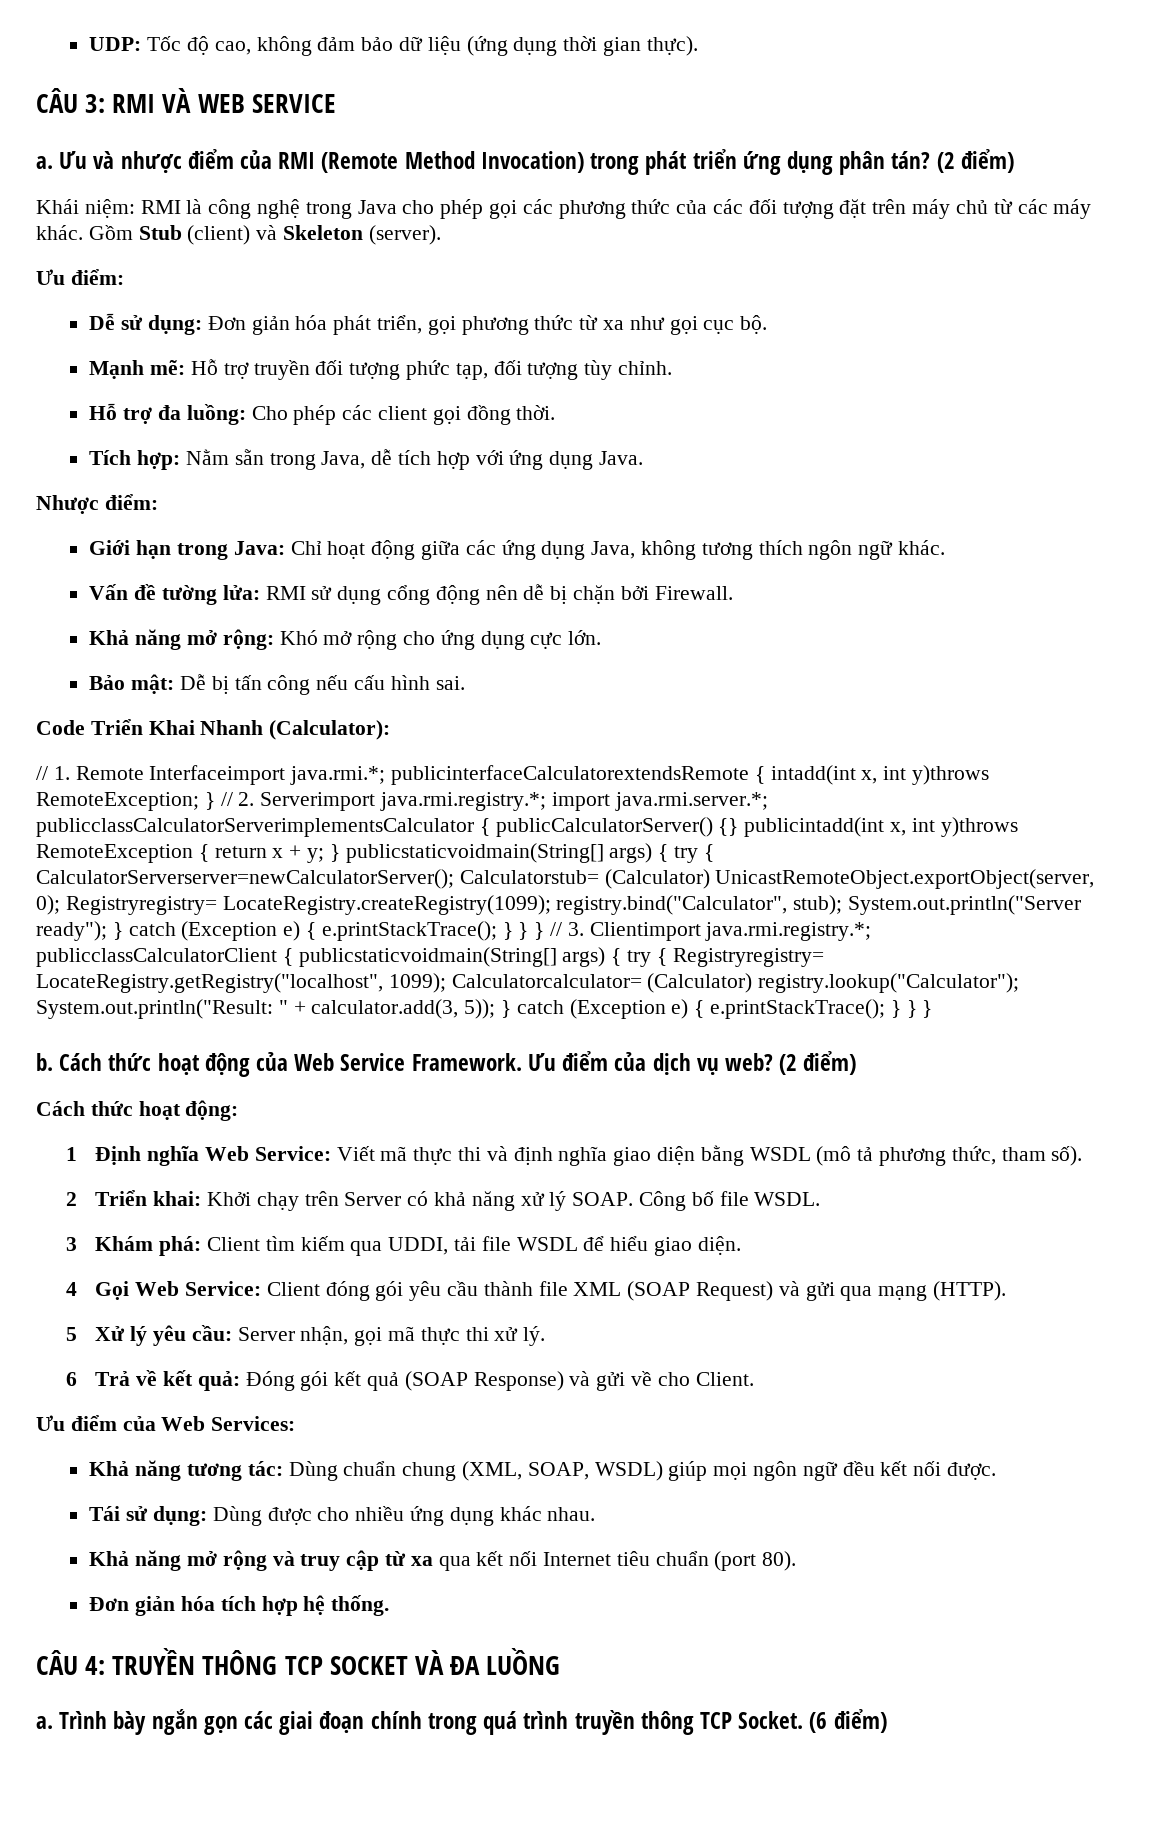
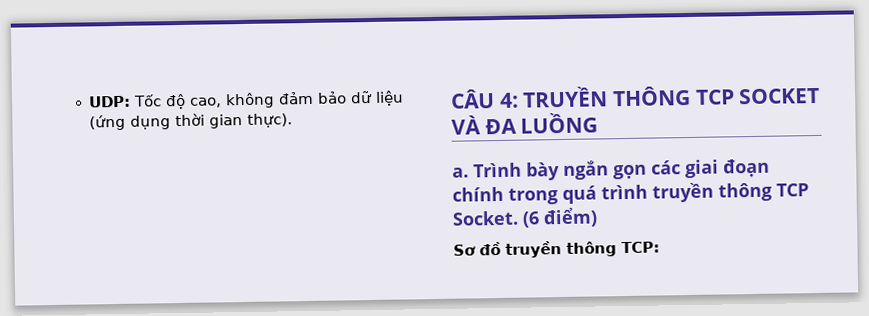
[36,88,336,113] [36,149,1014,175] [36,199,1092,219] [36,225,441,245] [36,269,124,285] [89,313,768,335] [89,359,673,380] [89,403,556,425] [89,449,644,470] [36,494,158,514] [89,540,946,560] [89,584,733,605] [89,629,602,650] [89,674,465,695] [36,719,391,740] [36,765,990,785] [36,792,768,811] [36,817,1018,837] [36,843,714,863] [36,869,1095,889] [36,895,1082,915] [36,921,872,941] [36,947,824,967] [36,973,1020,993] [36,999,933,1019] [36,1051,857,1077] [36,1100,239,1121] [65,1145,1083,1166] [65,1190,821,1211] [65,1236,741,1256] [65,1281,1007,1301] [65,1325,546,1346] [65,1370,754,1391] [36,1415,296,1431] [89,1460,997,1481] [89,1506,596,1526] [89,1550,797,1571] [89,1595,390,1616] // CÂU 3: RMI VÀ WEB SERVICE // a. Ưu và nhược điểm của RMI (Remote Method Invocation) trong phát triển ứng dụng phân tán? (2 điểm) // Khái niệm: RMI là công nghệ trong Java cho phép gọi các phương thức của các đối tượng đặt trên máy chủ từ các máy khác. Gồm Stub (client) và Skeleton (server). // Ưu điểm: // Dễ sử dụng: Đơn giản hóa phát triển, gọi phương thức từ xa như gọi cục bộ. // Mạnh mẽ: Hỗ trợ truyền đối tượng phức tạp, đối tượng tùy chỉnh. // Hỗ trợ đa luồng: Cho phép các client gọi đồng thời. // Tích hợp: Nằm sẵn trong Java, dễ tích hợp với ứng dụng Java. // Nhược điểm: // Giới hạn trong Java: Chỉ hoạt động giữa các ứng dụng Java, không tương thích ngôn ngữ khác. // Vấn đề tường lửa: RMI sử dụng cổng động nên dễ bị chặn bởi Firewall. // Khả năng mở rộng: Khó mở rộng cho ứng dụng cực lớn. // Bảo mật: Dễ bị tấn công nếu cấu hình sai. // Code Triển Khai Nhanh (Calculator): // // 1. Remote Interfaceimport java.rmi.*; publicinterfaceCalculatorextendsRemote { intadd(int x, int y)throws RemoteException; } // 2. Serverimport java.rmi.registry.*; import java.rmi.server.*; publicclassCalculatorServerimplementsCalculator { publicCalculatorServer() {} publicintadd(int x, int y)throws RemoteException { return x + y; } publicstaticvoidmain(String[] args) { try { CalculatorServerserver=newCalculatorServer(); Calculatorstub= (Calculator) UnicastRemoteObject.exportObject(server, 0); Registryregistry= LocateRegistry.createRegistry(1099); registry.bind("Calculator", stub); System.out.println("Server ready"); } catch (Exception e) { e.printStackTrace(); } } } // 3. Clientimport java.rmi.registry.*; publicclassCalculatorClient { publicstaticvoidmain(String[] args) { try { Registryregistry= LocateRegistry.getRegistry("localhost", 1099); Calculatorcalculator= (Calculator) registry.lookup("Calculator"); System.out.println("Result: " + calculator.add(3, 5)); } catch (Exception e) { e.printStackTrace(); } } } // b. Cách thức hoạt động của Web Service Framework. Ưu điểm của dịch vụ web? (2 điểm) // Cách thức hoạt động: // 1 Định nghĩa Web Service: Viết mã thực thi và định nghĩa giao diện bằng WSDL (mô tả phương thức, tham số). // 2 Triển khai: Khởi chạy trên Server có khả năng xử lý SOAP. Công bố file WSDL. // 3 Khám phá: Client tìm kiếm qua UDDI, tải file WSDL để hiểu giao diện. // 4 Gọi Web Service: Client đóng gói yêu cầu thành file XML (SOAP Request) và gửi qua mạng (HTTP). // 5 Xử lý yêu cầu: Server nhận, gọi mã thực thi xử lý. // 6 Trả về kết quả: Đóng gói kết quả (SOAP Response) và gửi về cho Client. // Ưu điểm của Web Services: // Khả năng tương tác: Dùng chuẩn chung (XML, SOAP, WSDL) giúp mọi ngôn ngữ đều kết nối được. // Tái sử dụng: Dùng được cho nhiều ứng dụng khác nhau. // Khả năng mở rộng và truy cập từ xa qua kết nối Internet tiêu chuẩn (port 80). // Đơn giản hóa tích hợp hệ thống. -> (294, 120) none
(887, 1721) none -> [453,241,660,258] // Sơ đồ truyền thông TCP:

